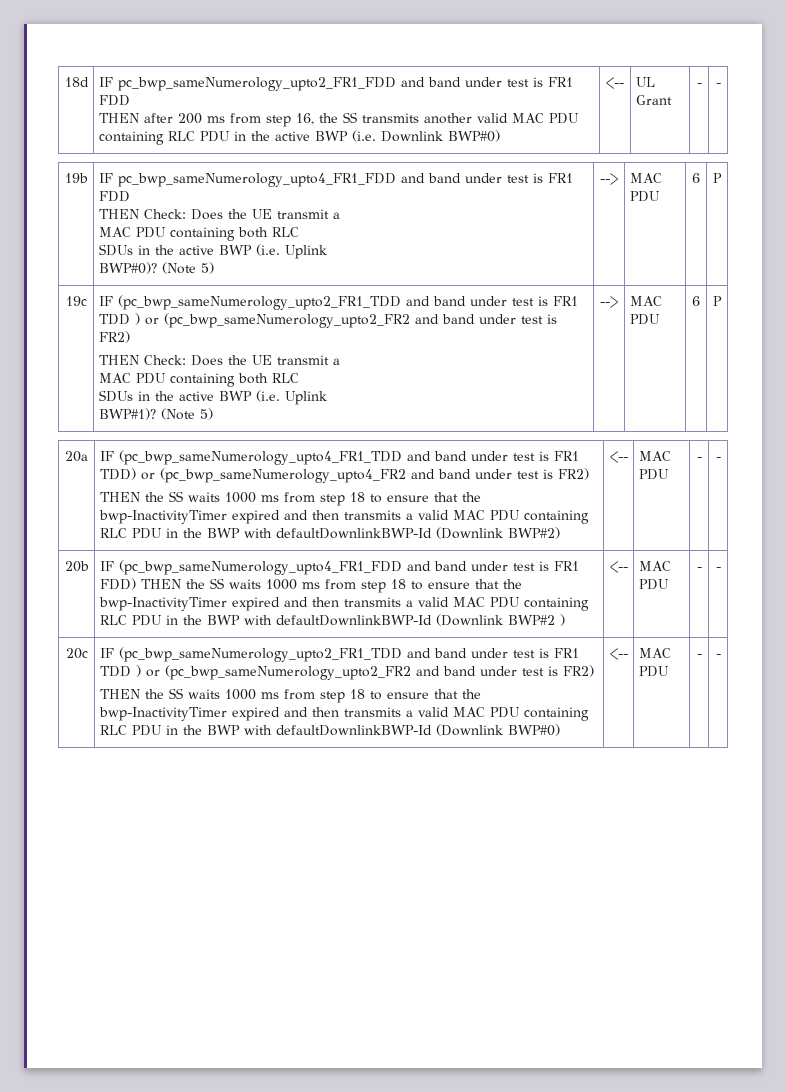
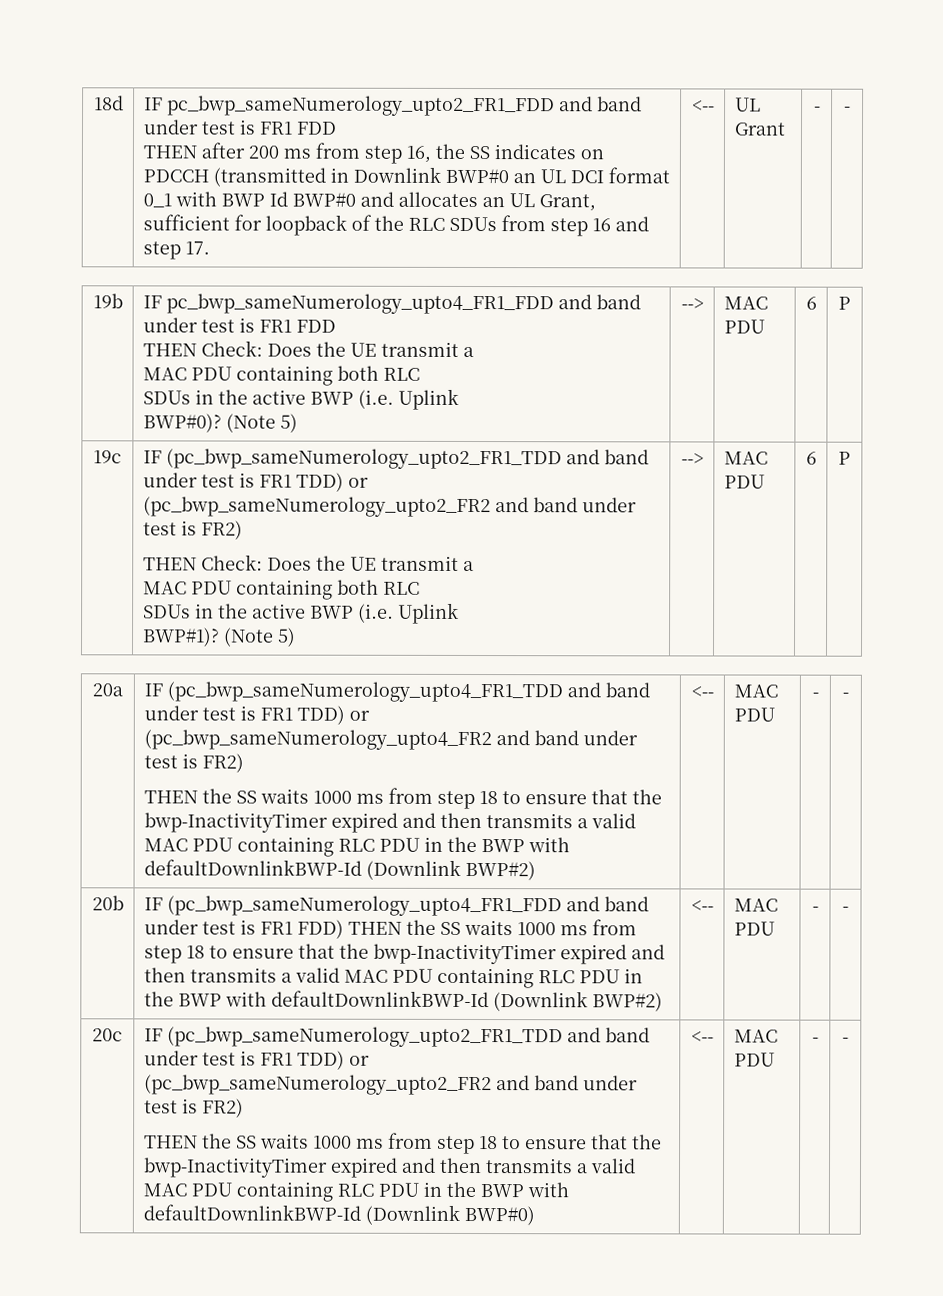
[361,113,579,124] [98,130,500,145] transmits another valid MAC PDU containing RLC PDU in the active BWP (i.e. Downlink BWP#0) -> [493,144,604,160] [142,166,670,187] [142,191,596,212] [142,214,649,237] [142,241,210,260] indicates on PDCCH (transmitted in Downlink BWP#0 an UL DCI format 0_1 with BWP Id BWP#0 and allocates an UL Grant, sufficient for loopback of the RLC SDUs from step 16 and step 17.
[98,313,140,325] TDD ) -> [295,472,344,492] TDD)
[507,614,565,626] BWP#2 ) -> [591,992,663,1012] BWP#2)
[99,665,141,677] TDD ) -> [296,1050,345,1070] TDD)

